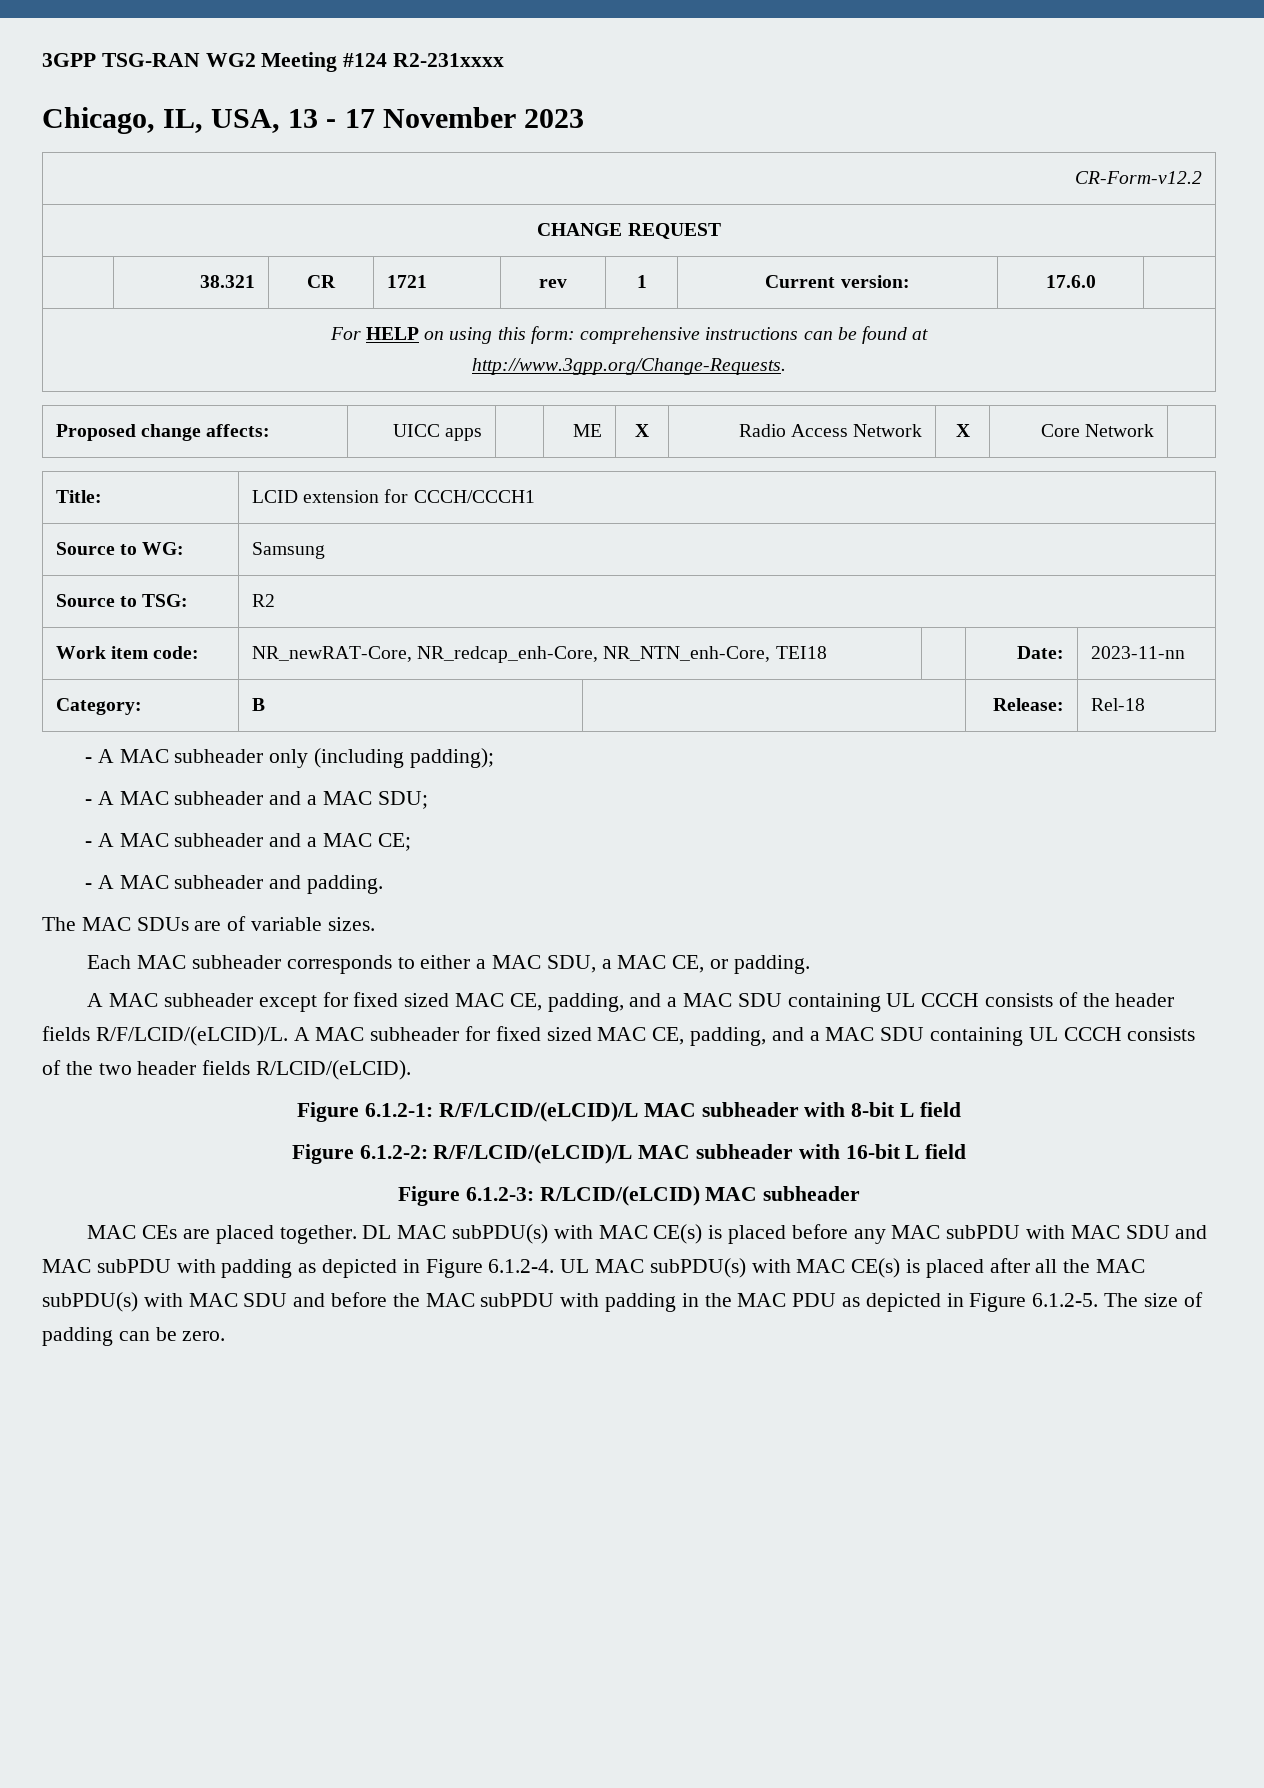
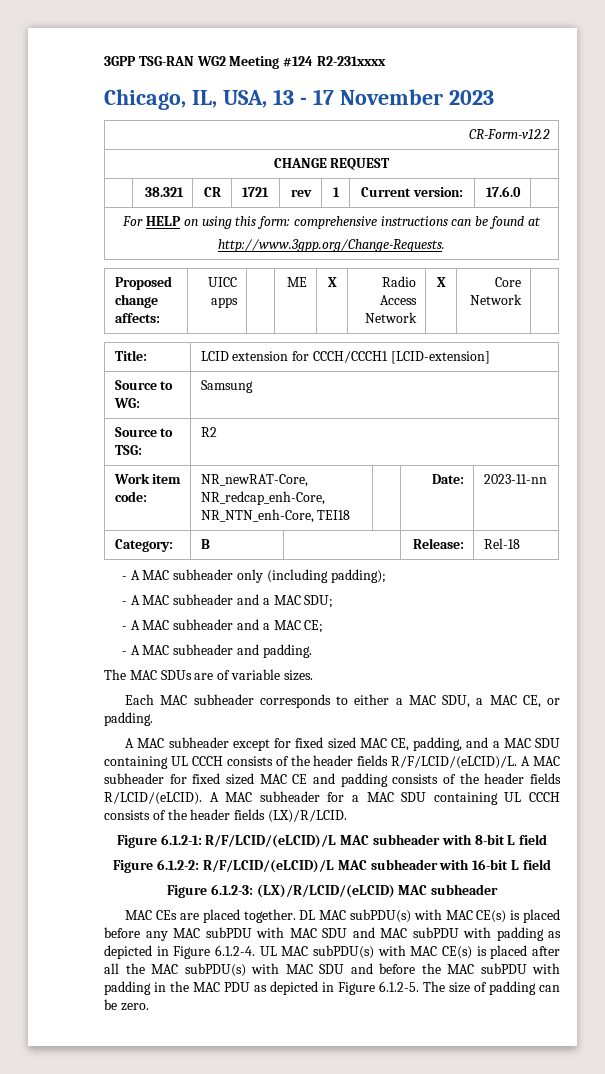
(535, 496) none -> [390,351,490,364] [LCID-extension]
[652,1027,1196,1046] [42,1060,412,1080] CE, padding, and a MAC SDU containing UL CCCH consists of the two header fields R/LCID/(eLCID). -> [292,773,561,787] [104,791,560,805] [104,809,347,823] CE and padding consists of the header fields R/LCID/(eLCID). A MAC subheader for a MAC SDU containing UL CCCH consists of the header fields (LX)/R/LCID.
[539,1186,700,1206] R/LCID/(eLCID) -> [256,884,395,898] (LX)/R/LCID/(eLCID)

